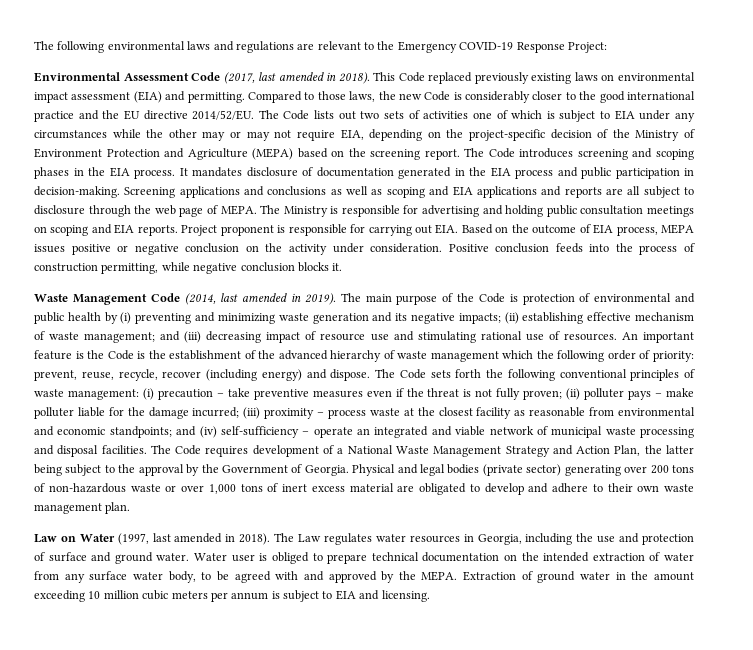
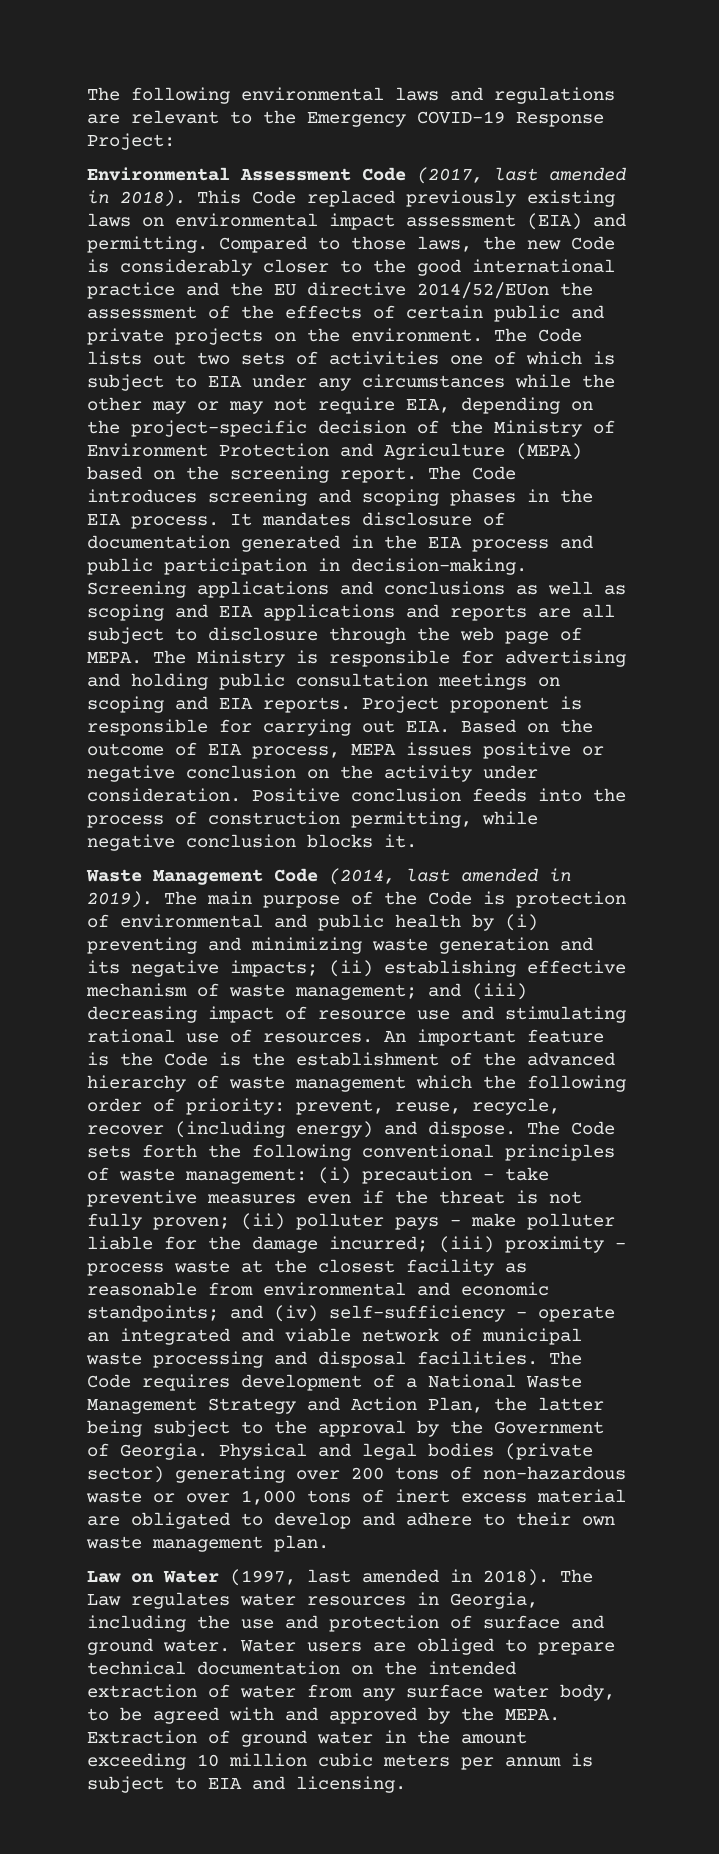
[192,110,255,120] 2014/52/EU. -> [417,282,593,299] [87,305,604,322] [87,328,483,345] 2014/52/EUon the assessment of the effects of certain public and private projects on the environment.
[231,553,268,562] user is -> [307,1642,406,1652] users are

